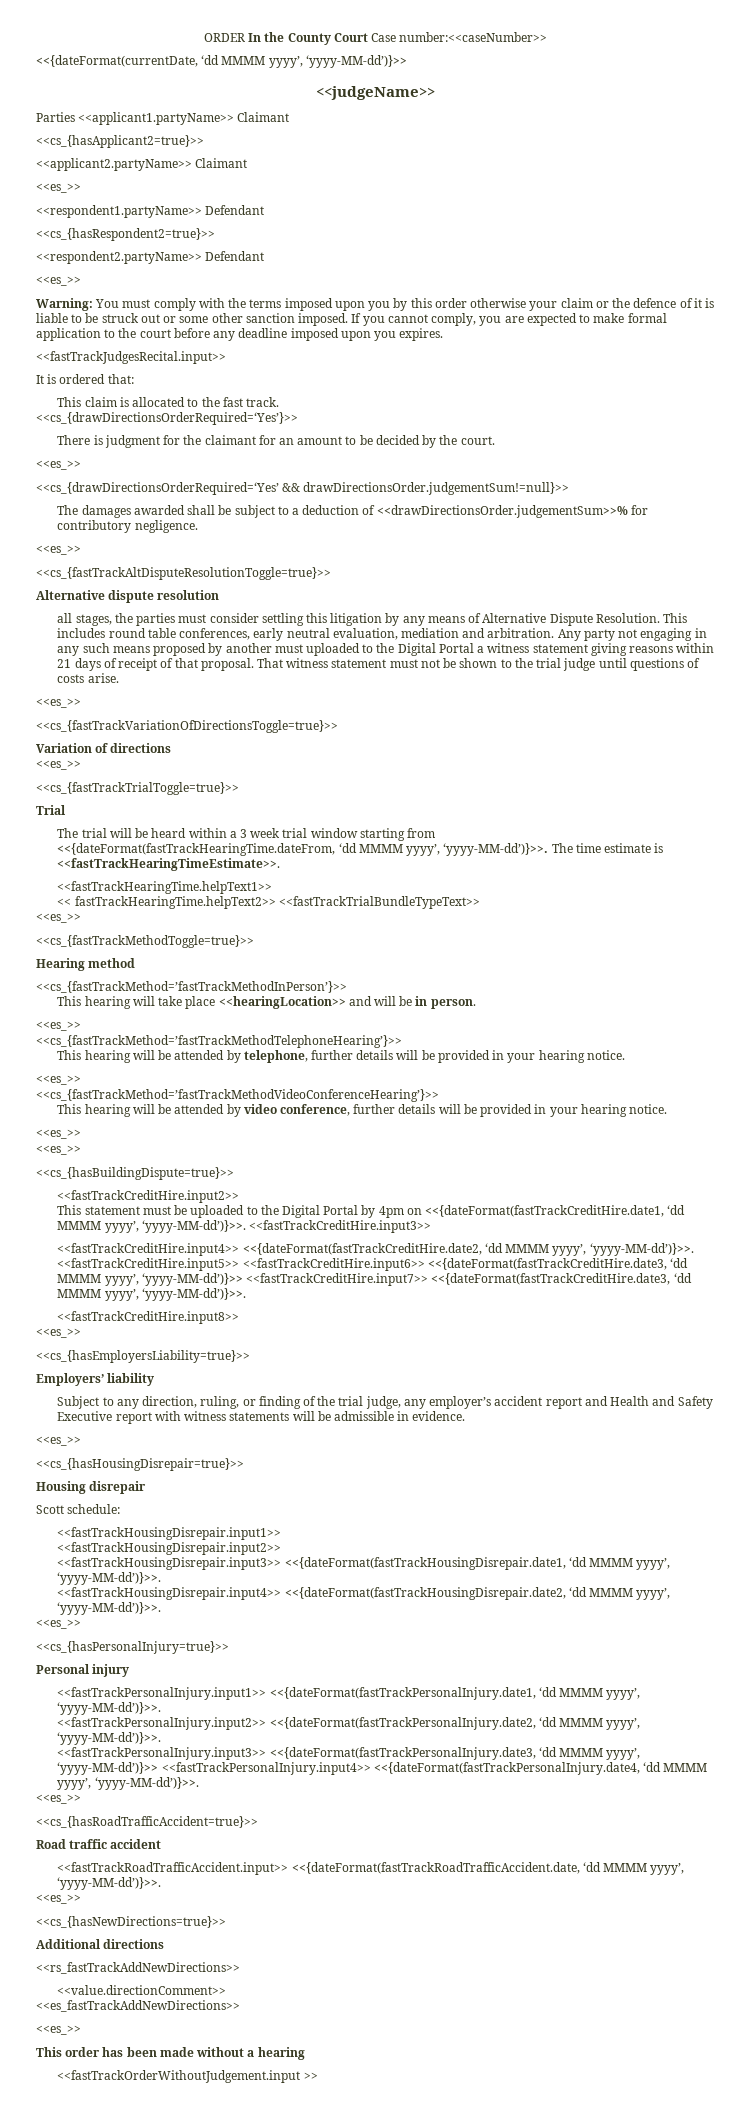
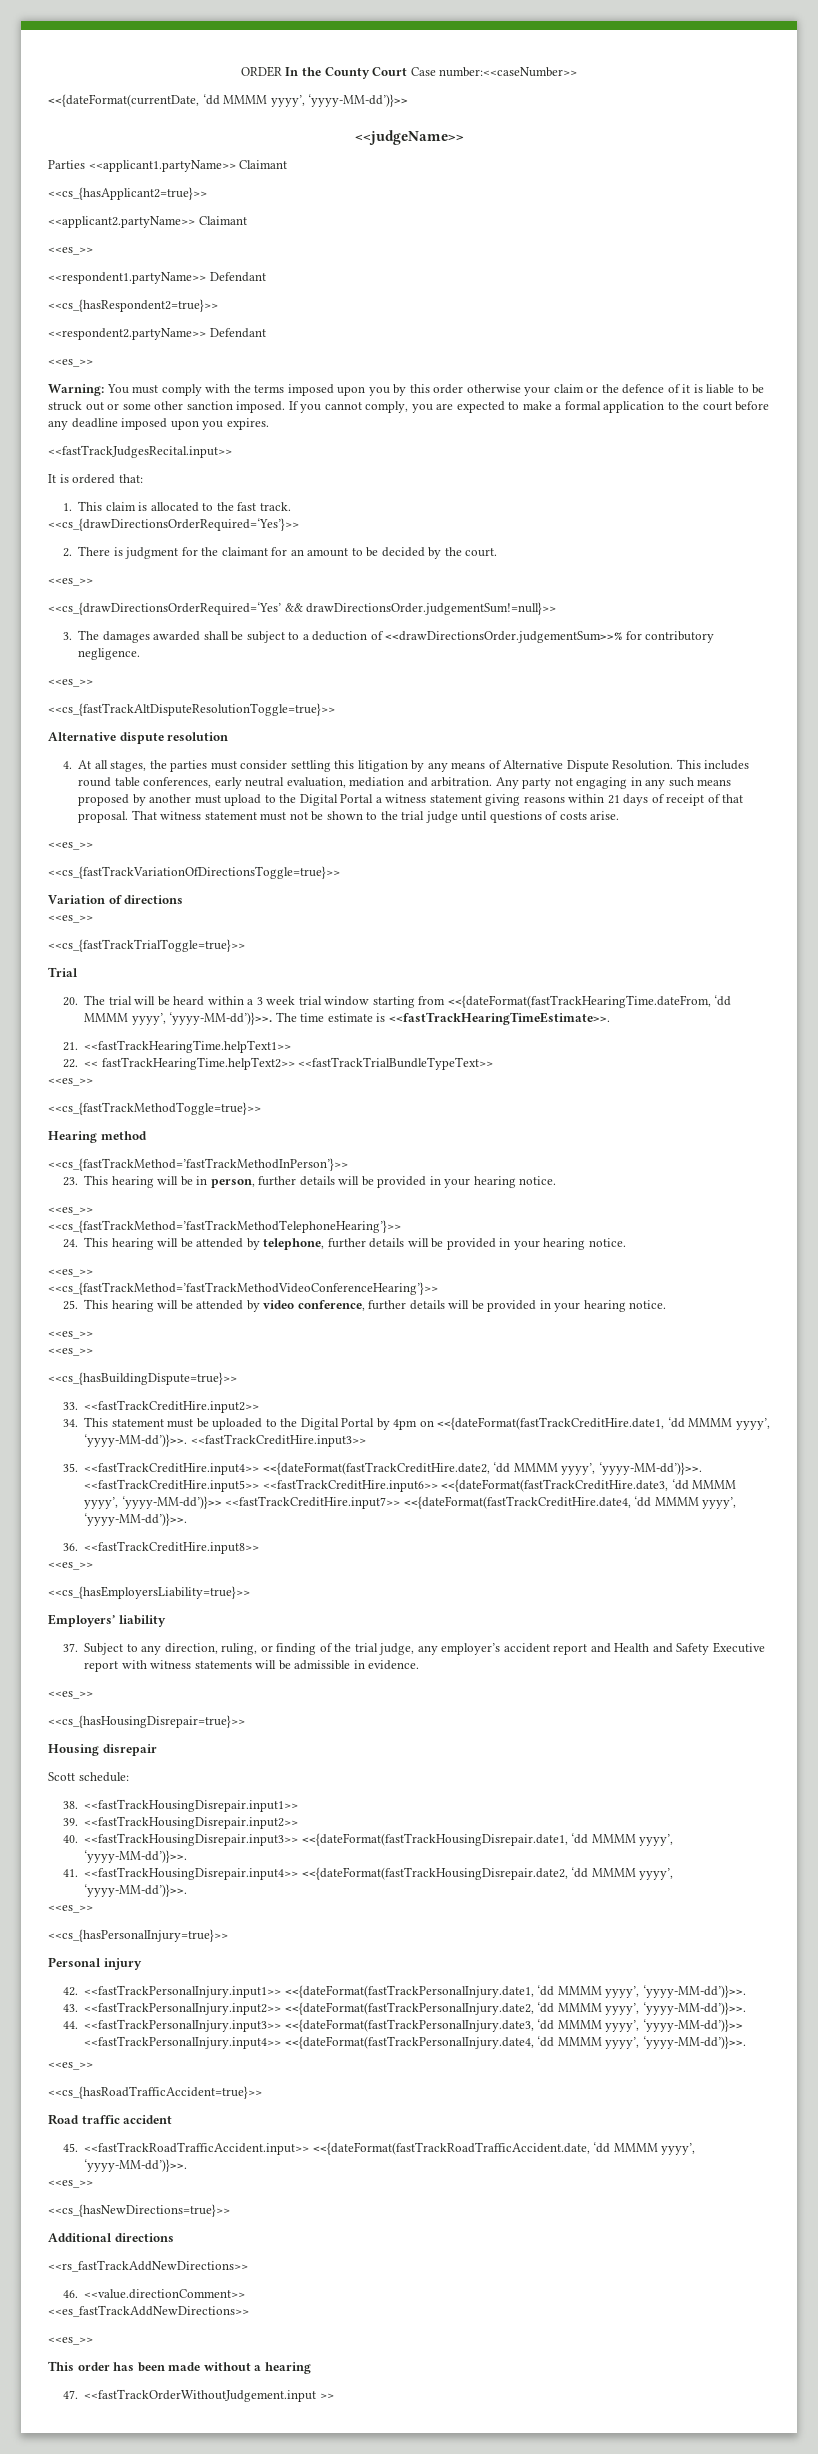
(625, 318) none -> [555,404,562,410] a
(134, 379) none -> [62,503,72,511] 1.
(298, 418) none -> [62,548,72,557] 2.
(570, 488) none -> [62,632,72,640] 3.
(220, 595) none -> [62,760,92,769] 4. At
[306,643,361,656] uploaded -> [224,794,262,806] upload
(66, 810) none -> [62,997,78,1006] 20.
(281, 864) none -> [62,1042,78,1051] 21.
(273, 887) none -> [62,1059,78,1068] 22.
[57,996,476,1009] This hearing will take place <<hearingLocation>> and will be in person. -> [62,1175,557,1188] 23. This hearing will be in person, further details will be provided in your hearing notice.
(402, 1041) none -> [62,1239,78,1248] 24.
(439, 1095) none -> [62,1300,78,1310] 25.
(234, 1173) none -> [62,1402,78,1410] 33.
(240, 1196) none -> [62,1419,78,1427] 34.
(432, 1226) none -> [62,1463,78,1472] 35.
[431,1273,692,1285] [57,1288,246,1301] <<{dateFormat(fastTrackCreditHire.date3, ‘dd MMMM yyyy’, ‘yyyy-MM-dd’)}>>. // -> [403,1496,737,1509] [84,1513,188,1526] [62,1543,78,1551] <<{dateFormat(fastTrackCreditHire.date4, ‘dd MMMM yyyy’, ‘yyyy-MM-dd’)}>>. // 36.
(155, 1379) none -> [62,1643,78,1652] 37.
(121, 1509) none -> [62,1801,78,1809] 38.
(282, 1533) none -> [62,1818,78,1826] 39.
(282, 1548) none -> [62,1835,78,1843] 40.
(162, 1578) none -> [62,1869,78,1877] 41.
(130, 1670) none -> [62,1987,78,1996] 42.
(162, 1708) none -> [62,2004,78,2012] 43.
(162, 1738) none -> [62,2021,78,2029] 44.
(162, 1844) none -> [62,2143,78,2152] 45.
(240, 1968) none -> [62,2290,78,2298] 46.
(305, 2053) none -> [62,2390,78,2399] 47.

